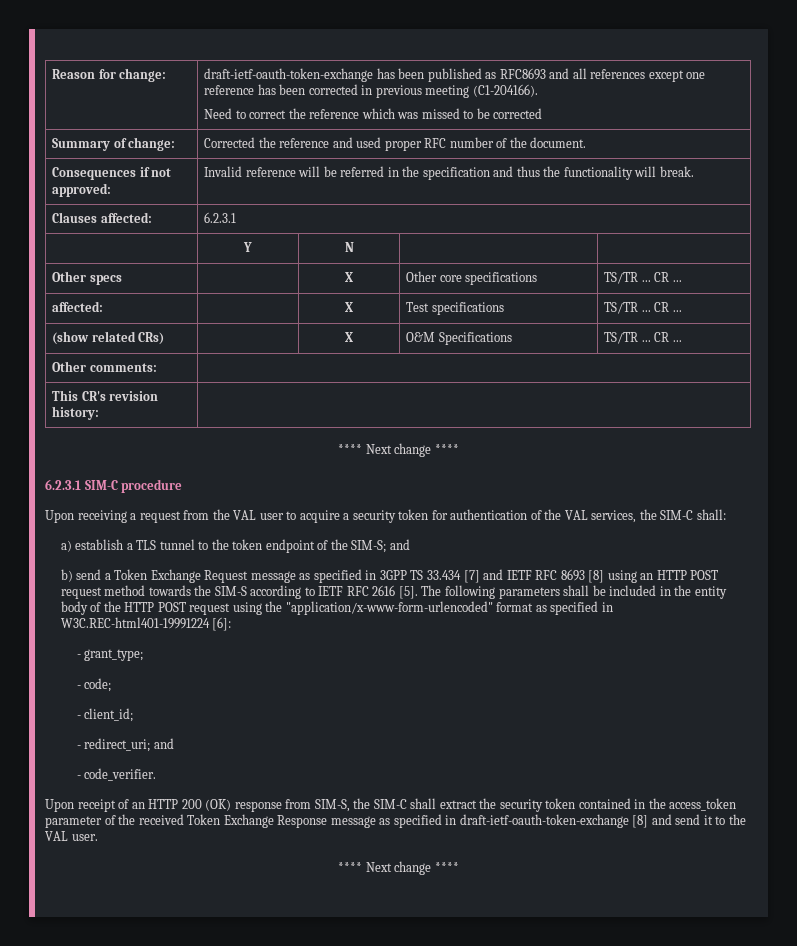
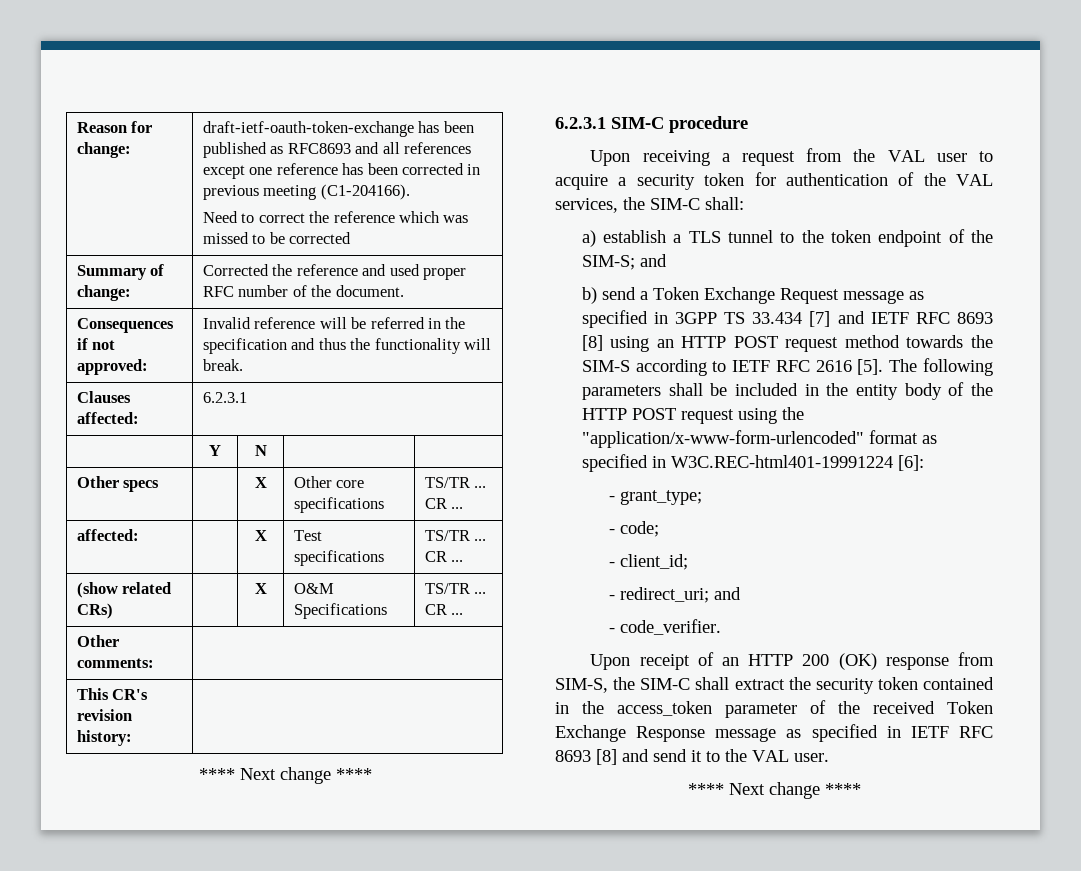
[459,814,629,828] draft-ietf-oauth-token-exchange -> [910,726,993,738] [555,750,591,762] IETF RFC 8693

